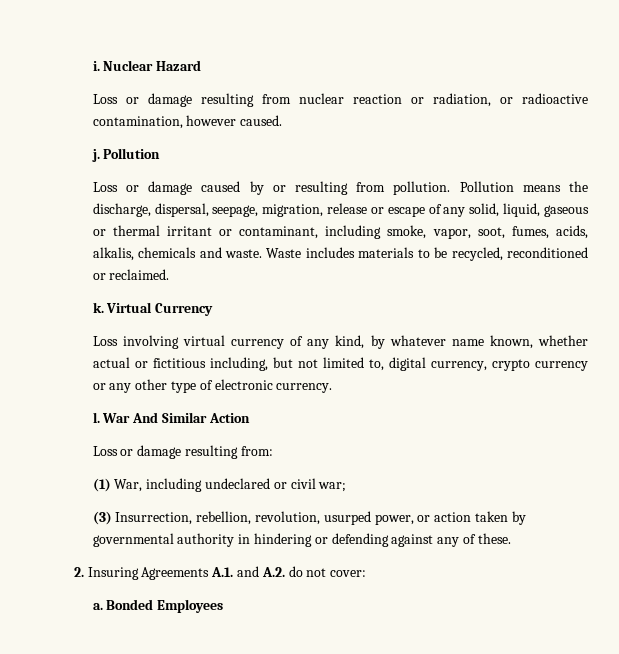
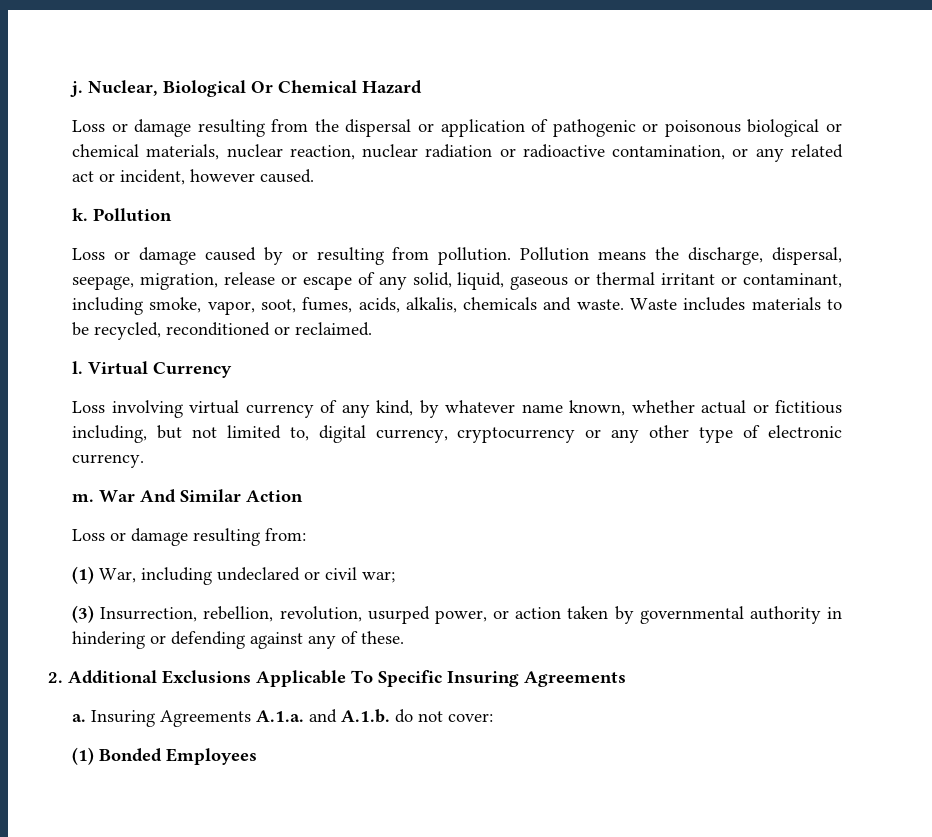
[92,60,154,71] i. Nuclear -> [70,80,358,97] j. Nuclear, Biological Or Chemical
[298,93,589,107] [92,116,183,129] nuclear reaction or radiation, or radioactive contamination, -> [314,119,842,137] [72,144,844,162] [72,169,186,185] the dispersal or application of pathogenic or poisonous biological or chemical materials, nuclear reaction, nuclear radiation or radioactive contamination, or any related act or incident,
[91,149,100,162] j. -> [72,208,89,221] k.
[92,302,104,313] k. -> [72,361,84,374] l.
[491,359,589,371] crypto currency -> [457,427,576,443] cryptocurrency
[92,412,100,423] l. -> [72,493,95,502] m.
[87,566,285,580] Insuring Agreements A.1. and A.2. -> [68,670,627,687] [72,709,391,727] Additional Exclusions Applicable To Specific Insuring Agreements // a. Insuring Agreements A.1.a. and A.1.b.
[92,603,103,610] a. -> [72,747,95,765] (1)

